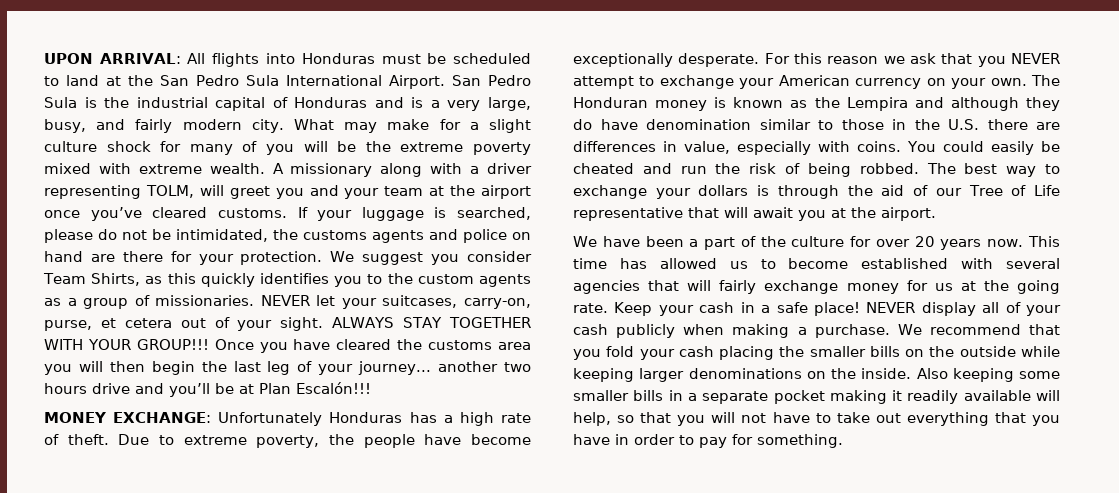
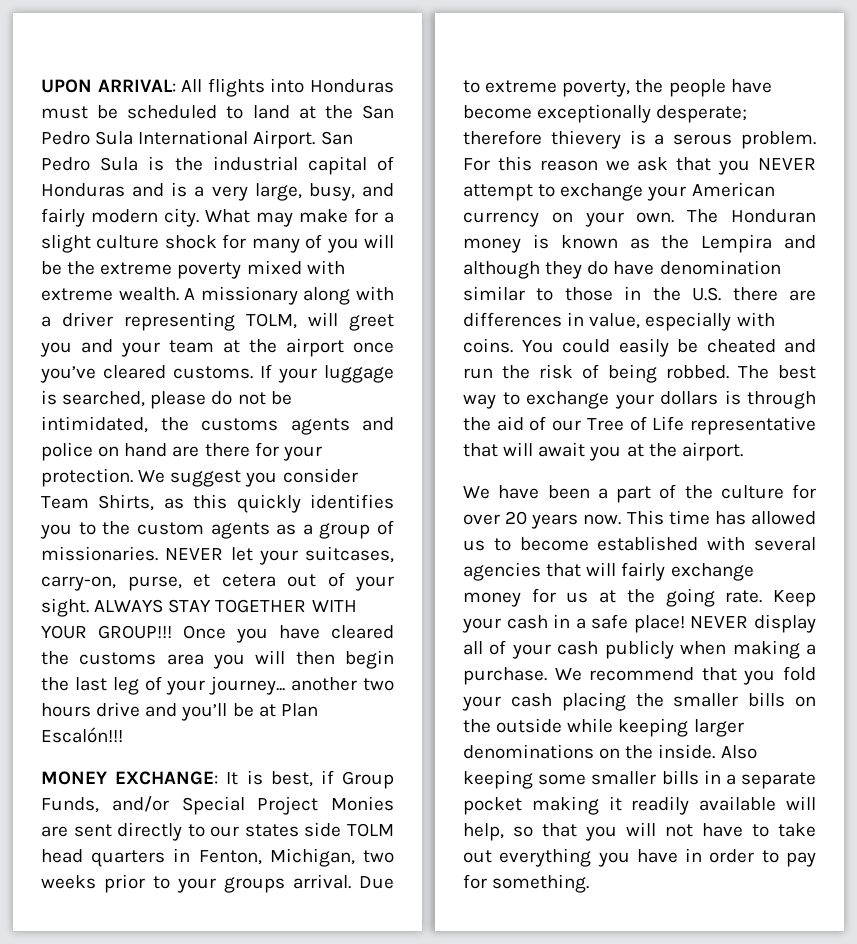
[218,412,532,426] [44,434,109,445] Unfortunately Honduras has a high rate of theft. -> [226,770,394,789] [41,796,394,815] [41,822,394,841] [41,848,395,867] [41,874,351,893] It is best, if Group Funds, and/or Special Project Monies are sent directly to our states side TOLM head quarters in Fenton, Michigan, two weeks prior to your groups arrival.
[678,53,760,67] desperate. -> [656,105,748,123] [463,130,816,149] desperate; therefore thievery is a serous problem.
[994,412,1026,423] that -> (592, 857) none

